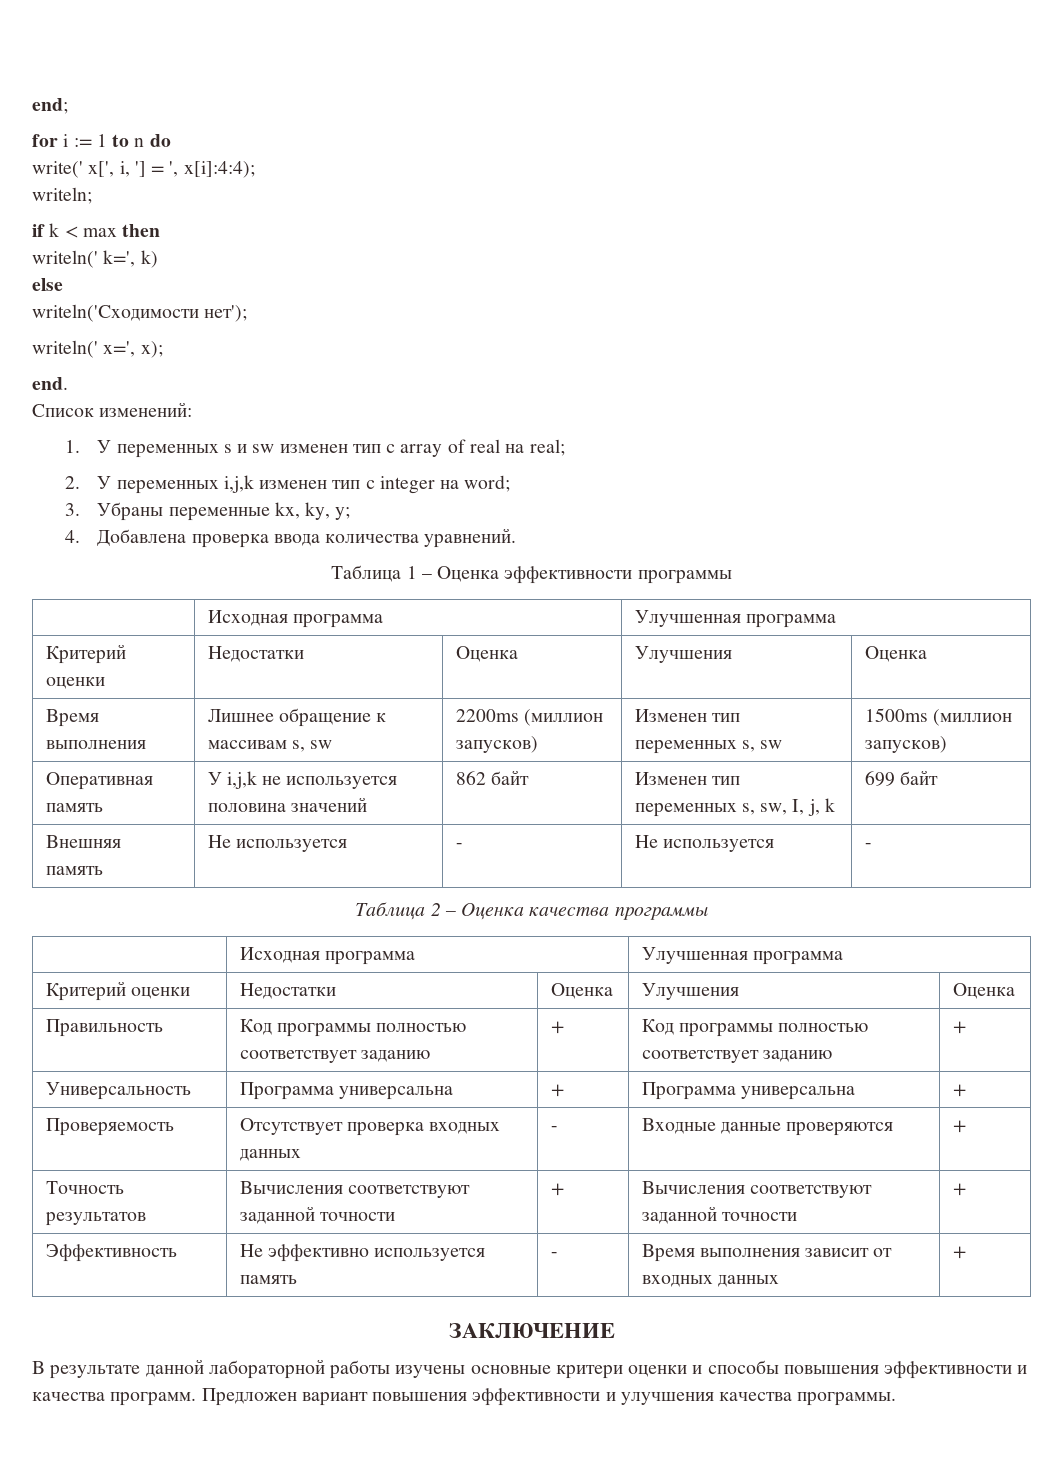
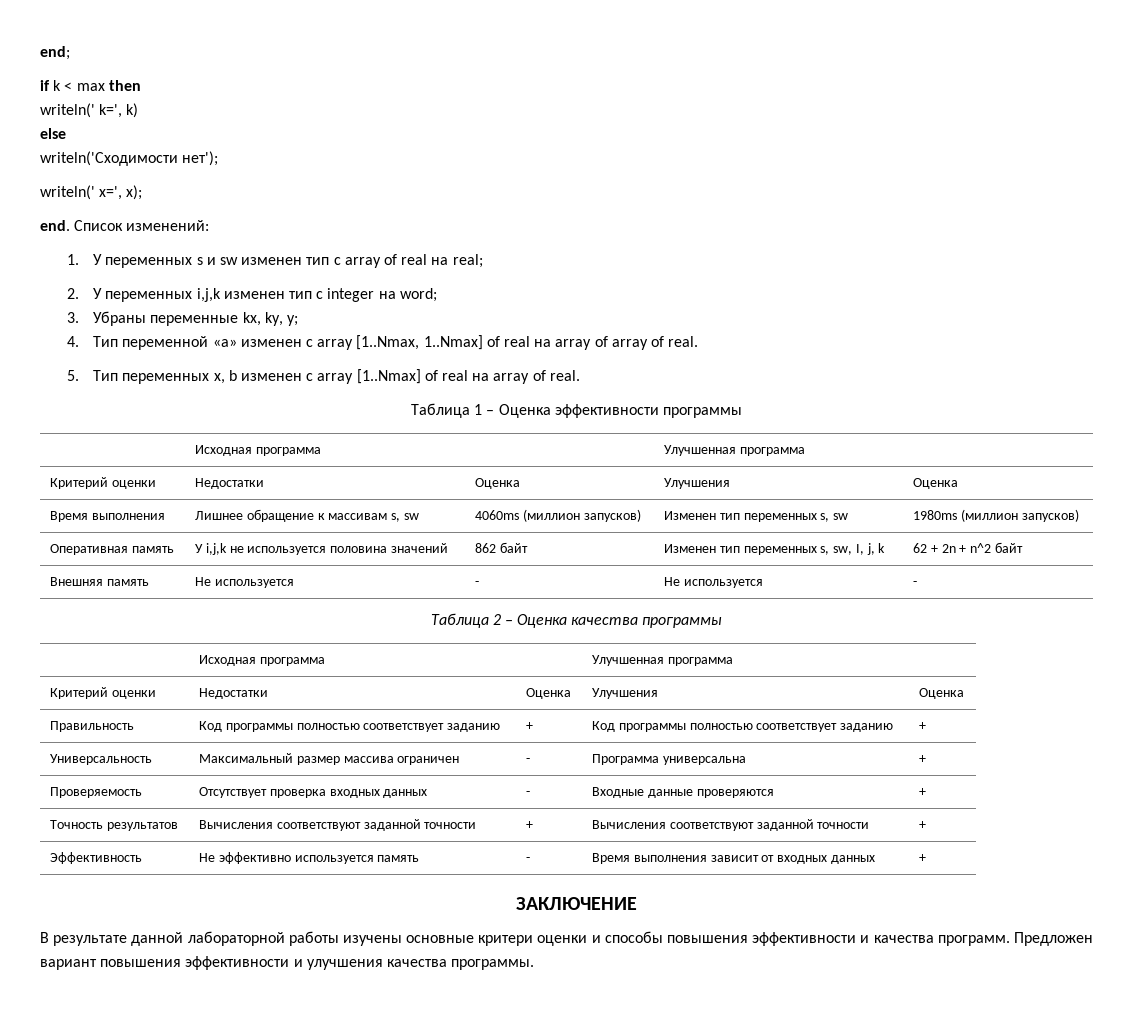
[32,134,171,147] [32,161,255,178] [32,187,92,204] // for i := 1 to n do // write(' x[', i, '] = ', x[i]:4:4); // writeln; -> (70, 53) none
(68, 383) // -> (70, 225) none
[97,528,517,548] Добавлена проверка ввода количества уравнений. -> [93,335,699,350] [66,369,580,384] Тип переменной «a» изменен с array [1..Nmax, 1..Nmax] of real на array of array of real. // 5. Тип переменных x, b изменен с array [1..Nmax] of real на array of real.
[455,709,519,722] 2200ms -> [475,510,520,520] 4060ms
[864,708,928,722] 1500ms -> [913,510,958,520] 1980ms
[864,771,895,786] 699 -> [913,543,992,553] 62 + 2n + n^2
[239,1082,453,1100] [550,1084,564,1097] Программа универсальна | + -> [199,753,460,765] [526,758,531,763] Максимальный размер массива ограничен | -

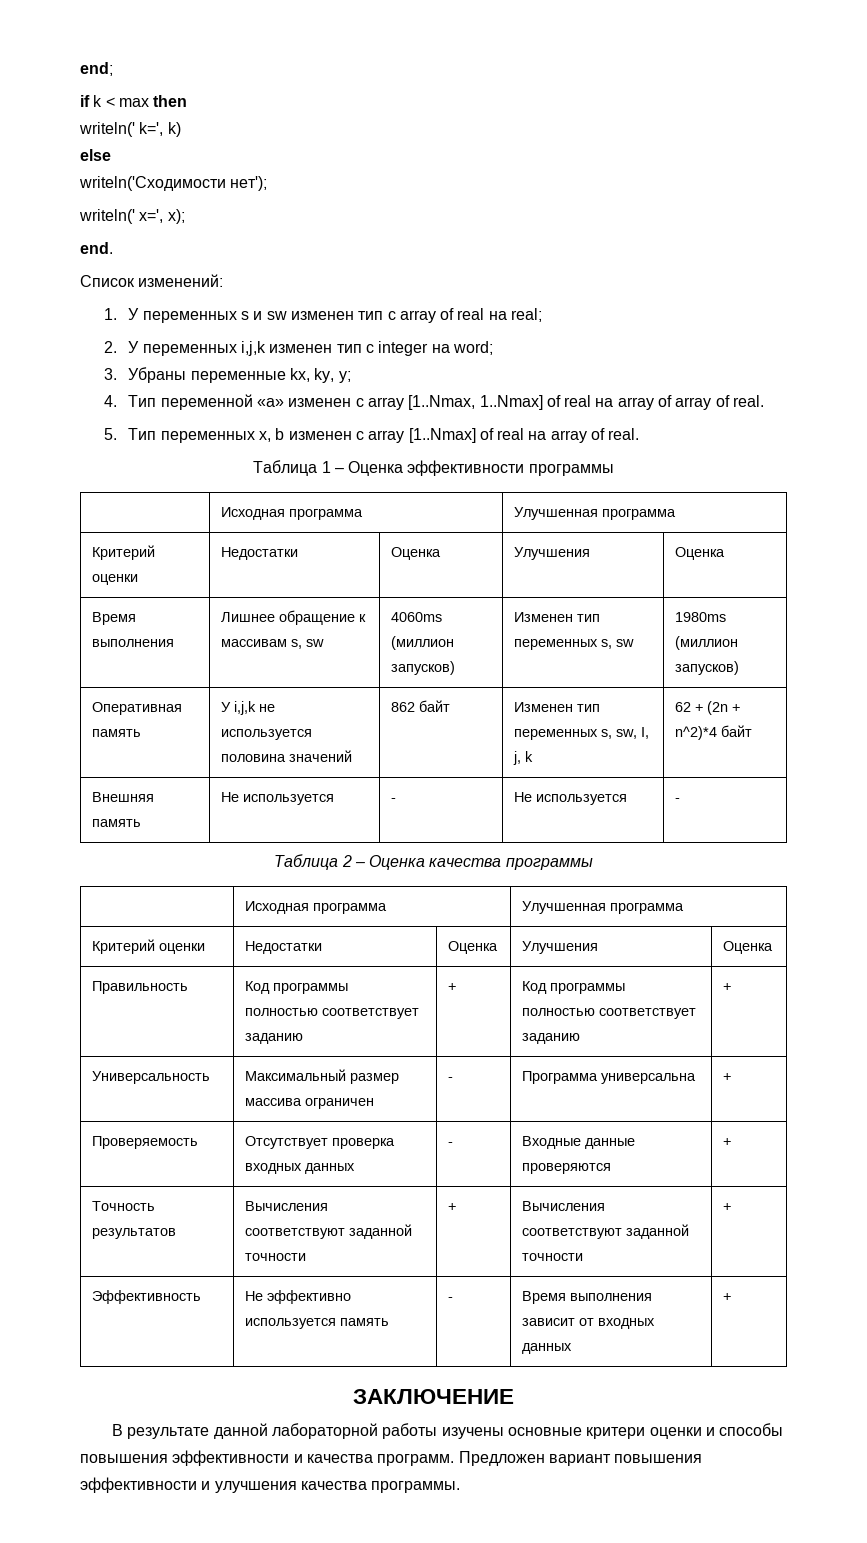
(70, 225) none -> (113, 248) //
[941,543,992,553] 2n + n^2 -> [707,701,741,715] [675,726,718,740] (2n + n^2)*4

